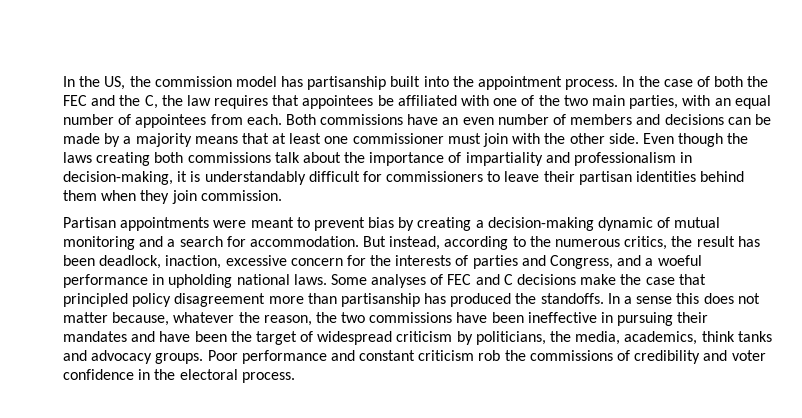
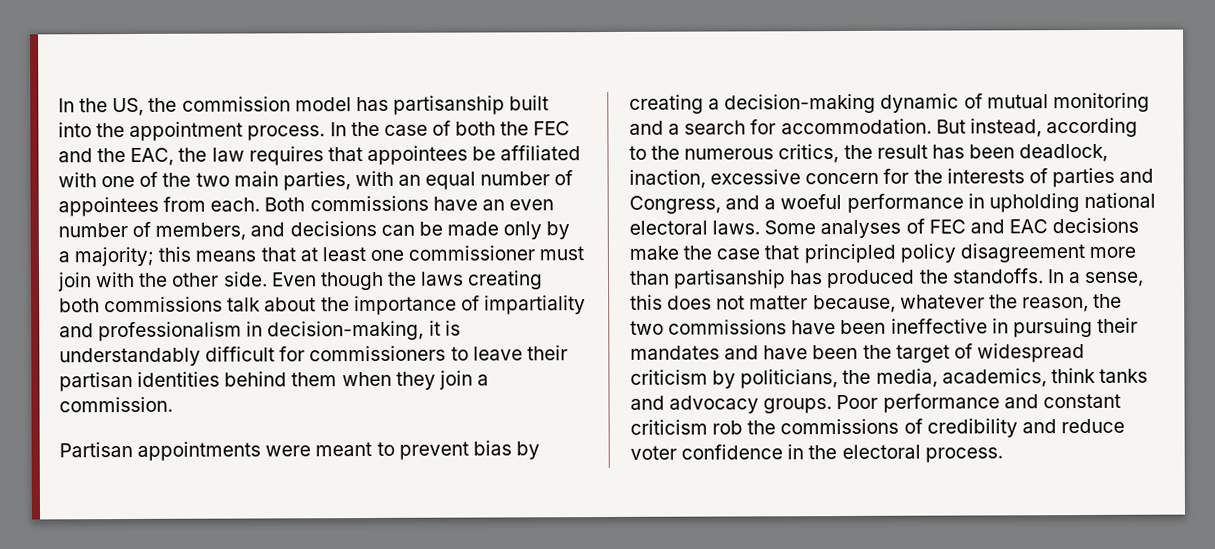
[144,95,158,109] C, -> [130,147,175,166] EAC,
[570,114,633,125] members -> [155,222,247,241] members,
(100, 138) none -> [503,221,543,240] only
[135,133,192,147] majority -> [74,246,192,267] majority; this
(197, 197) none -> [476,374,489,386] a
(290, 279) none -> [629,220,708,235] electoral
[503,274,513,285] C -> [1008,219,1048,234] EAC
[636,296,673,304] sense -> [1084,271,1145,287] sense,
(728, 355) none -> [1060,418,1125,434] reduce

